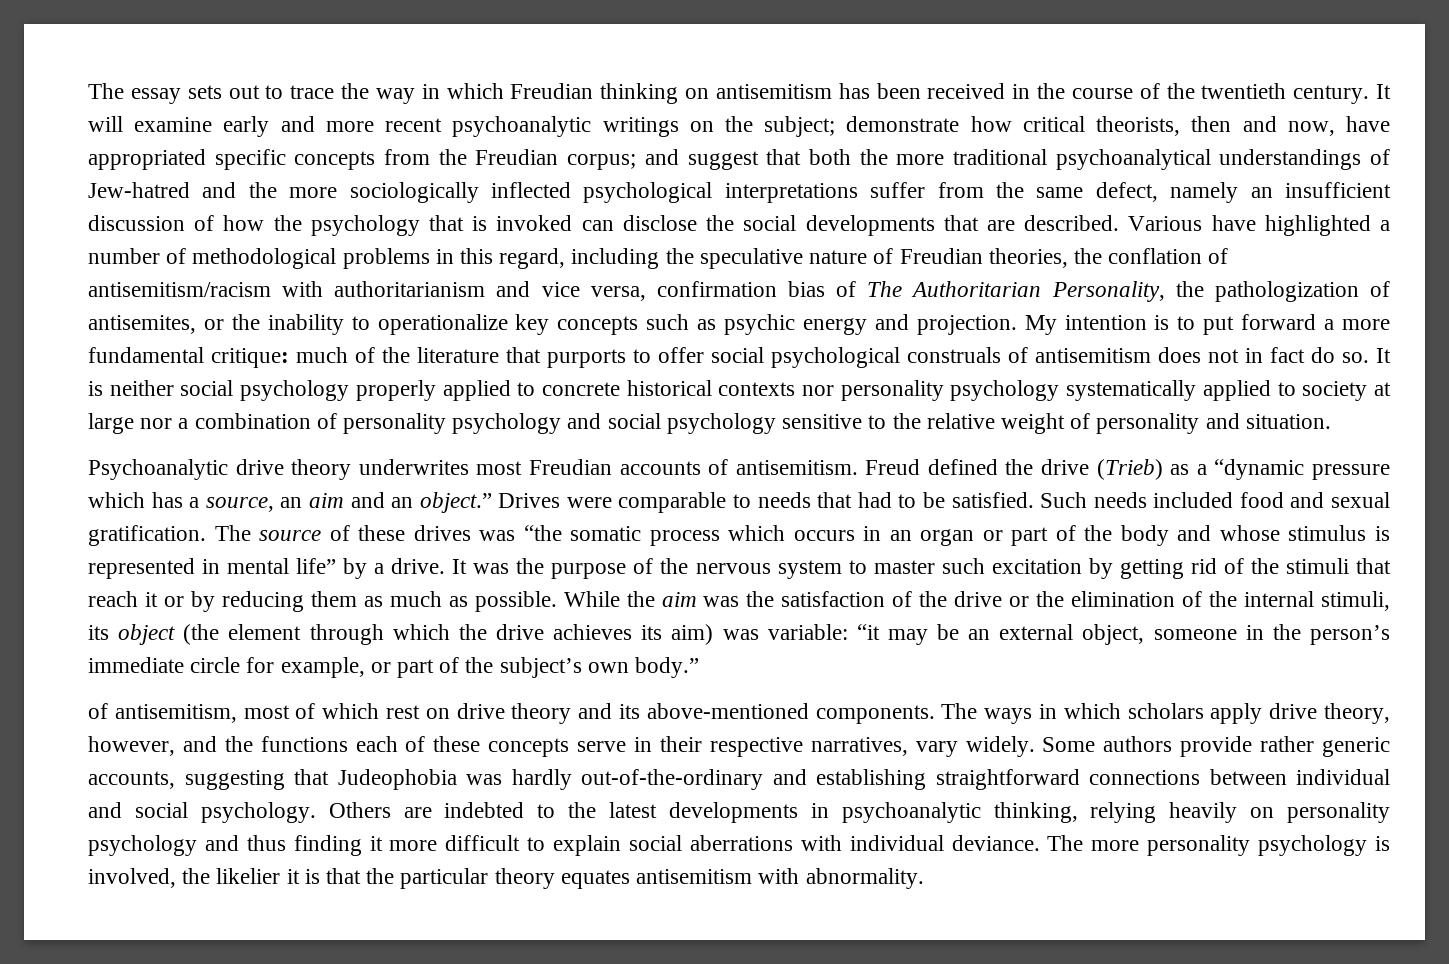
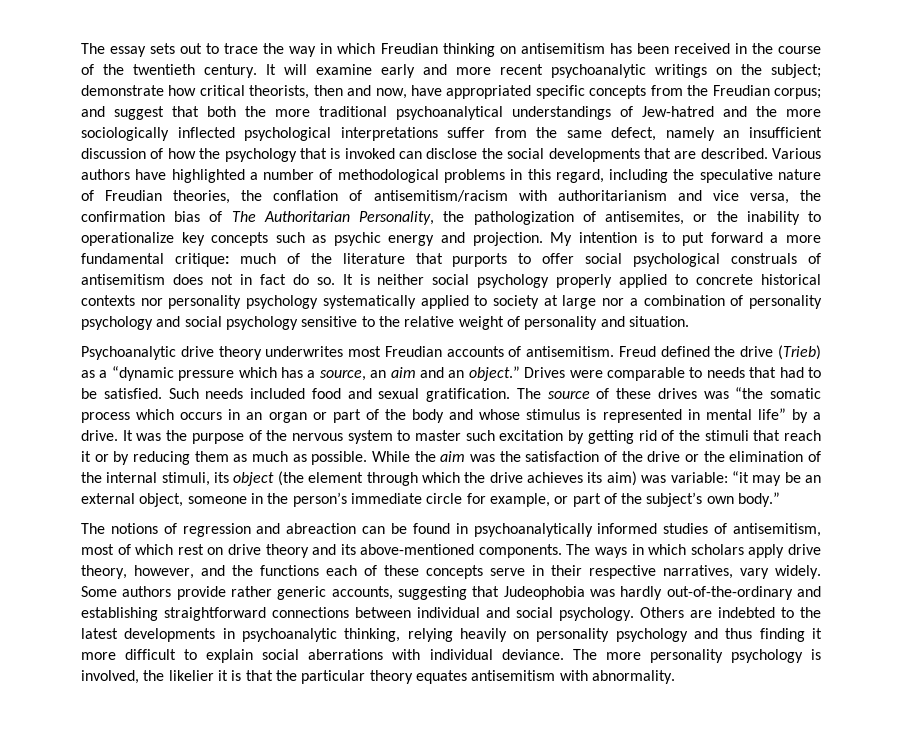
(1203, 223) none -> [81,169,130,180] authors
(646, 293) none -> [800,190,822,201] the
(700, 667) none -> [81,523,709,537] The notions of regression and abreaction can be found in psychoanalytically informed studies

